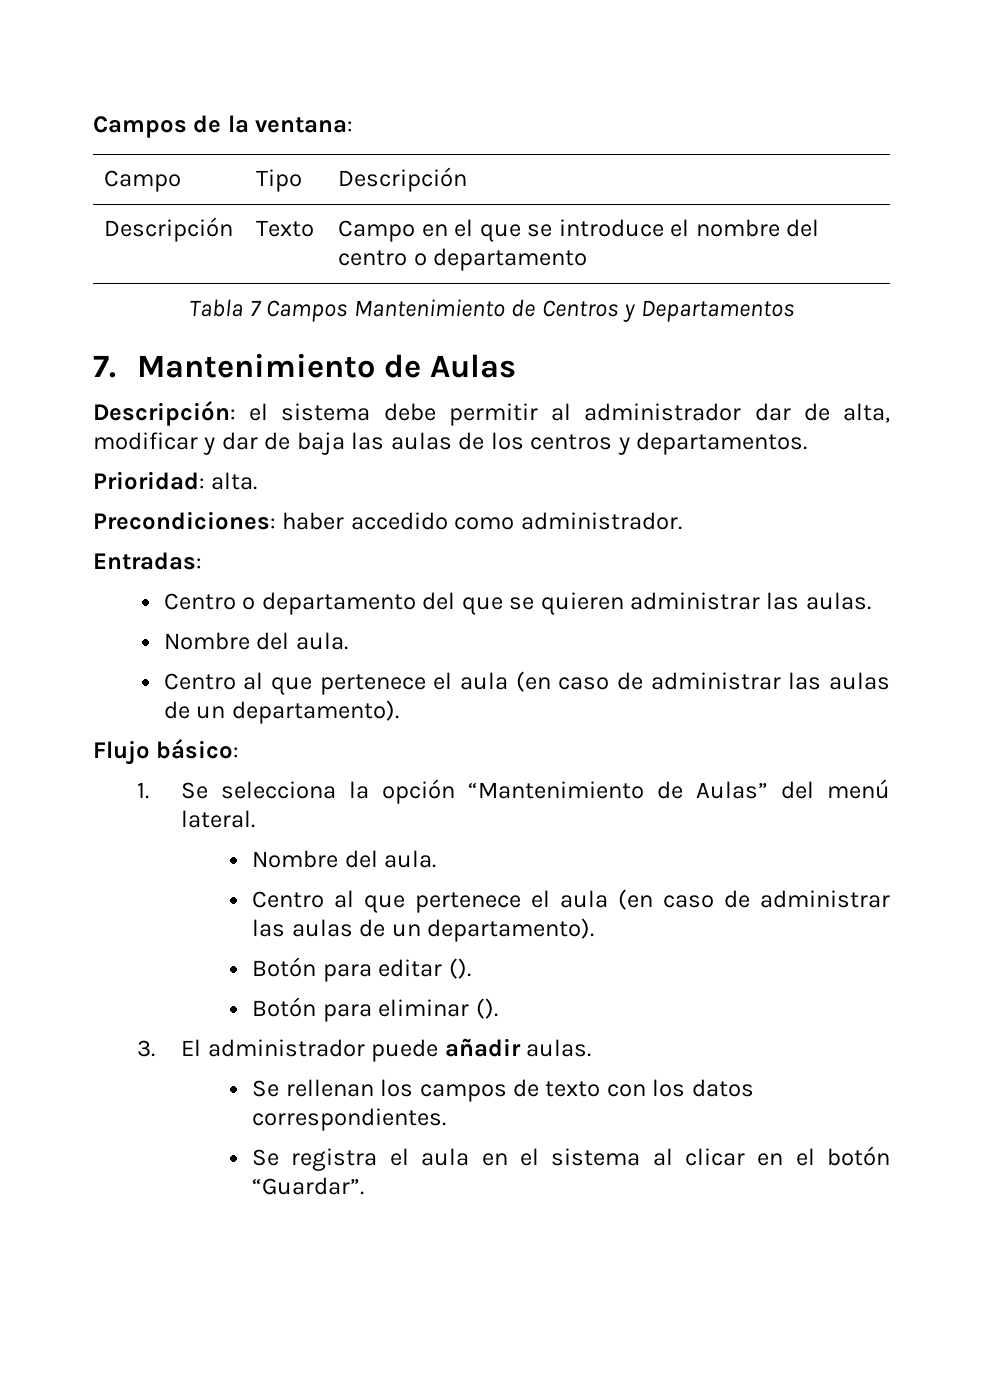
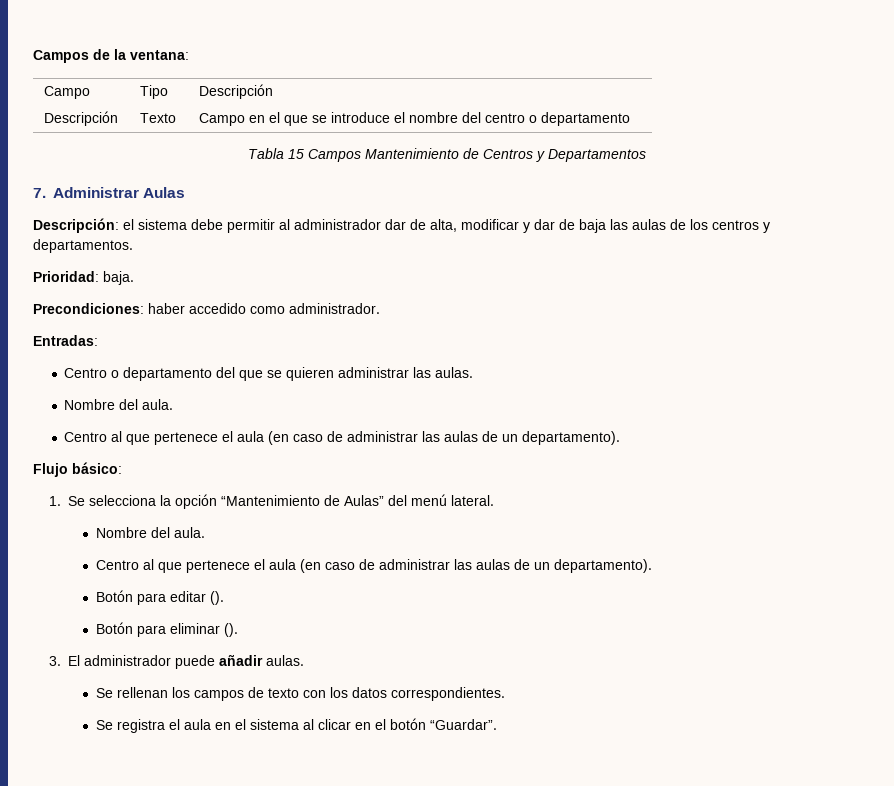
[249,300,262,316] 7 -> [288,149,304,159] 15
[137,353,421,378] Mantenimiento de -> [53,187,139,198] Administrar
[211,472,258,490] alta. -> [103,271,134,285] baja.

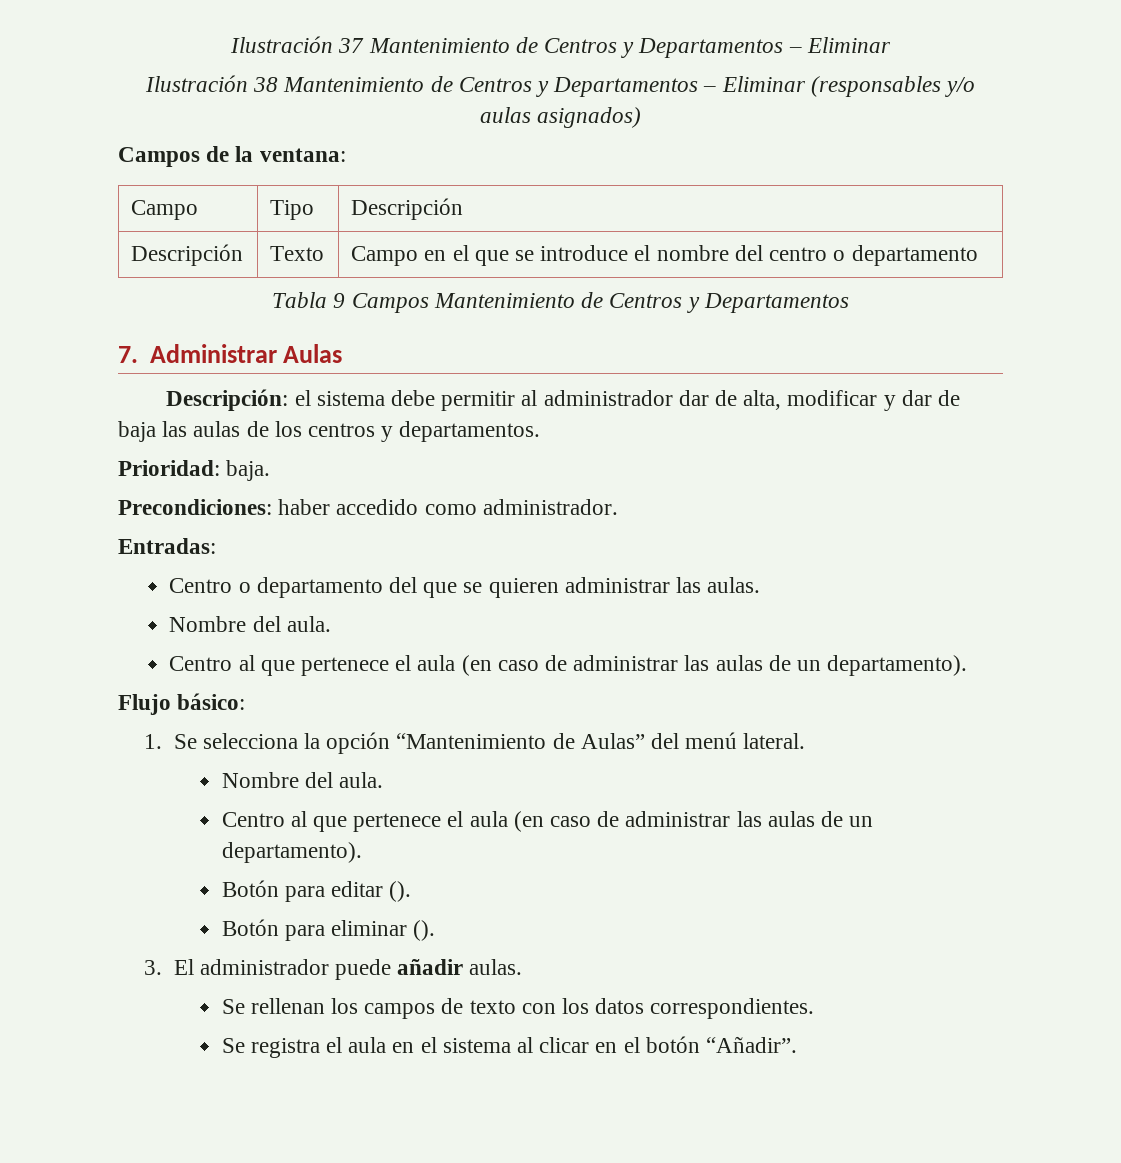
(33, 56) none -> [230,36,891,58] [144,75,976,97] [479,107,642,128] Ilustración 37 Mantenimiento de Centros y Departamentos – Eliminar // Ilustración 38 Mantenimiento de Centros y Departamentos – Eliminar (responsables y/o aulas asignados) //
[288,149,304,159] 15 -> [333,293,346,308] 9
[429,719,497,730] “Guardar”. -> [706,1036,798,1053] “Añadir”.

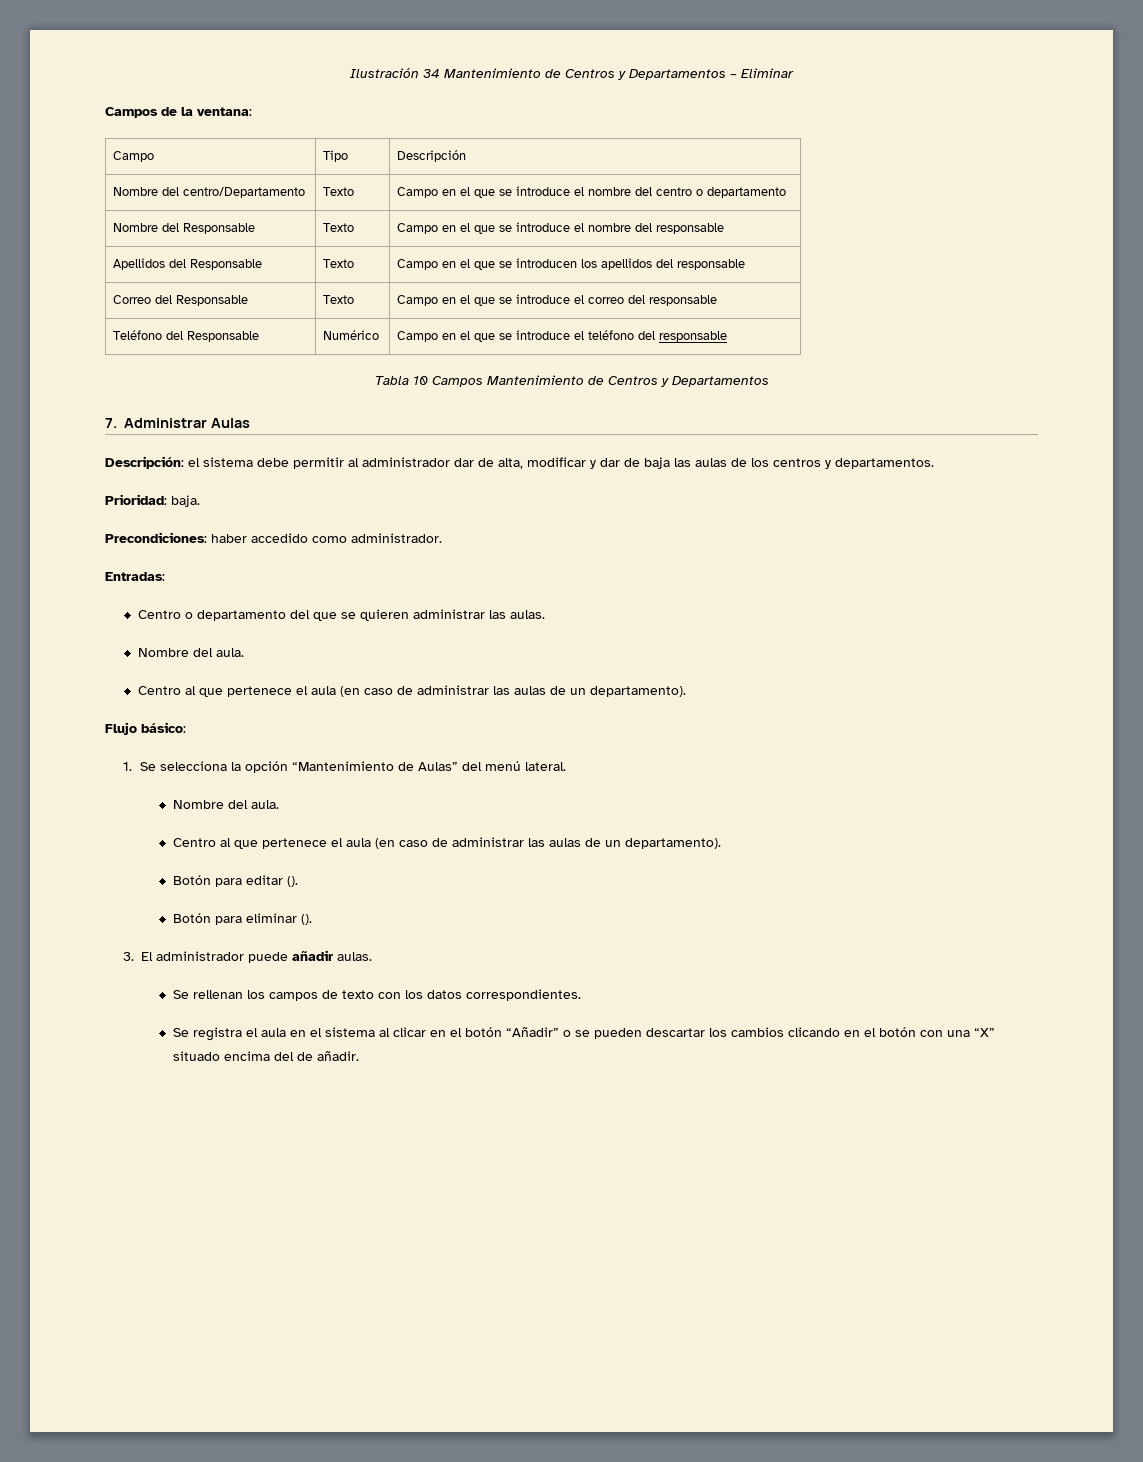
[230,36,891,58] [144,75,976,97] [479,107,642,128] Ilustración 37 Mantenimiento de Centros y Departamentos – Eliminar // Ilustración 38 Mantenimiento de Centros y Departamentos – Eliminar (responsables y/o aulas asignados) -> [350,68,794,80] Ilustración 34 Mantenimiento de Centros y Departamentos – Eliminar
[131,244,244,266] Descripción -> [113,187,306,198] Nombre del centro/Departamento
(978, 255) none -> [113,223,256,234] [323,223,355,232] [397,222,725,234] [113,258,263,270] [323,259,355,268] [397,258,746,270] [113,295,249,306] [323,295,355,304] [397,294,718,306] [113,330,260,342] [323,330,380,340] [397,330,728,342] // Nombre del Responsable | Texto | Campo en el que se introduce el nombre del responsable // Apellidos del Responsable | Texto | Campo en el que se introducen los apellidos del responsable // Correo del Responsable | Texto | Campo en el que se introduce el correo del responsable // Teléfono del Responsable | Numérico | Campo en el que se introduce el teléfono del responsable
[333,293,346,308] 9 -> [412,376,428,385] 10
[706,1036,798,1053] “Añadir”. -> [506,1027,996,1039] [173,1051,360,1061] “Añadir” o se pueden descartar los cambios clicando en el botón con una “X” situado encima del de añadir.

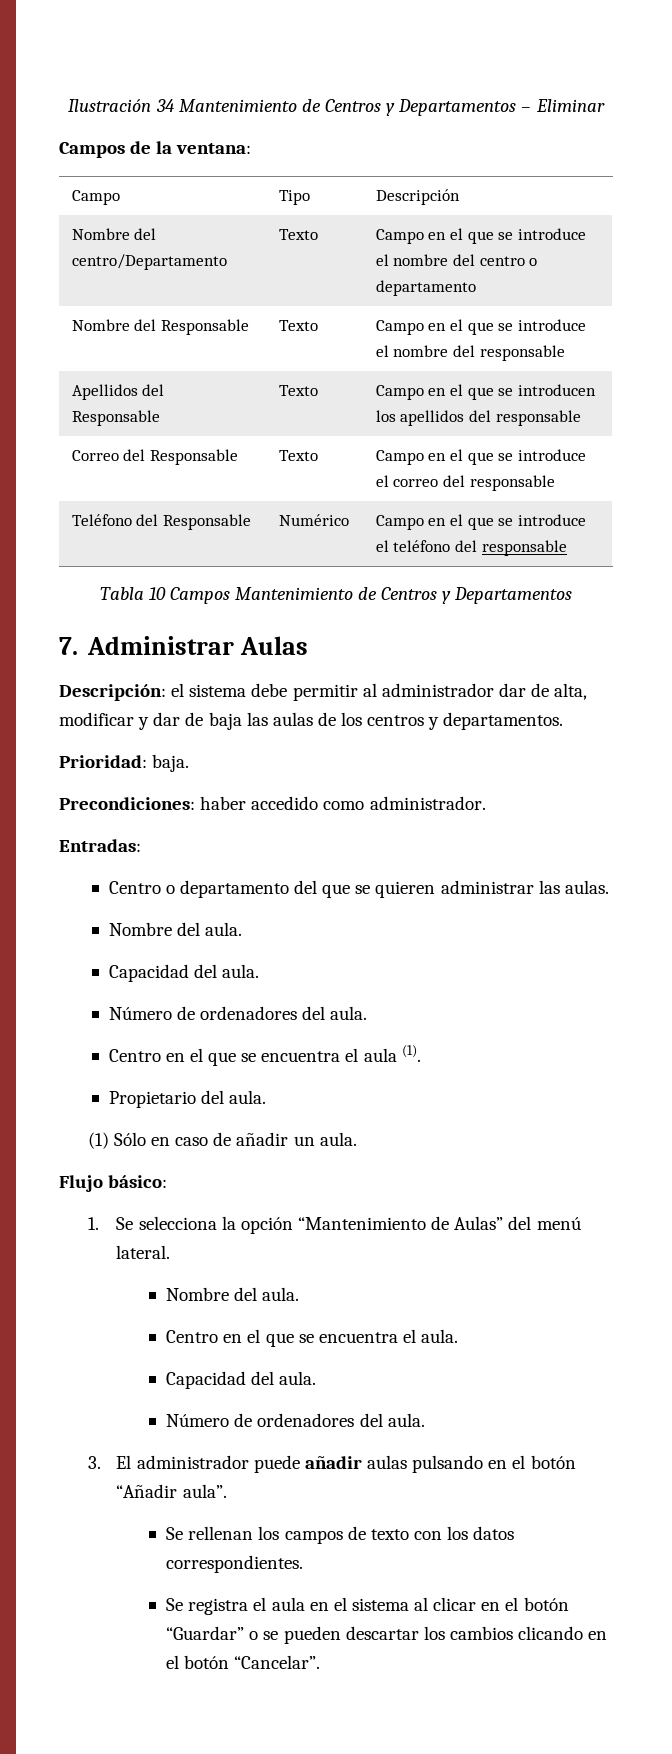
[137,685,686,697] Centro al que pertenece el aula (en caso de administrar las aulas de un departamento). -> [108,964,259,982] [108,1006,368,1020] [108,1045,421,1066] [108,1090,266,1108] [87,1132,357,1149] Capacidad del aula. // Número de ordenadores del aula. // Centro en el que se encuentra el aula (1). // Propietario del aula. // (1) Sólo en caso de añadir un aula.
[220,837,722,849] [173,875,299,887] [173,913,313,925] al que pertenece el aula (en caso de administrar las aulas de un departamento). // Botón para editar (). // Botón para eliminar (). -> [223,1329,459,1347] [166,1371,317,1389] [166,1413,425,1427] en el que se encuentra el aula. // Capacidad del aula. // Número de ordenadores del aula.
[336,952,372,961] aulas. -> [366,1455,576,1473] [116,1484,227,1498] aulas pulsando en el botón “Añadir aula”.
[506,1027,560,1037] “Añadir” -> [166,1626,245,1640] “Guardar”
[920,1028,996,1037] [173,1051,360,1061] con una “X” situado encima del de añadir. -> [234,1655,321,1669] “Cancelar”.

